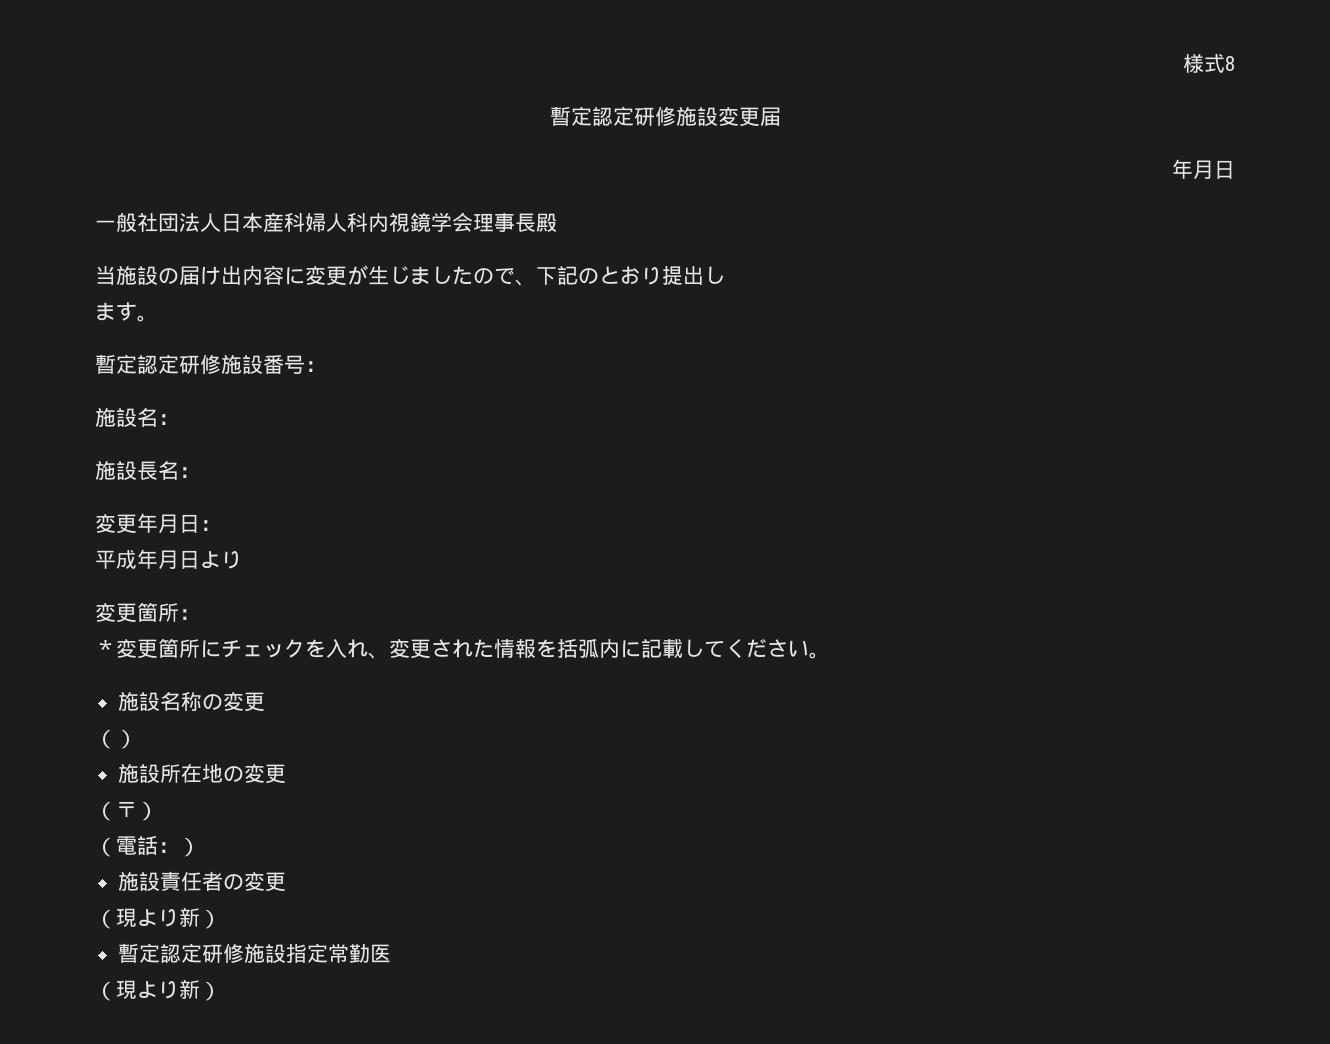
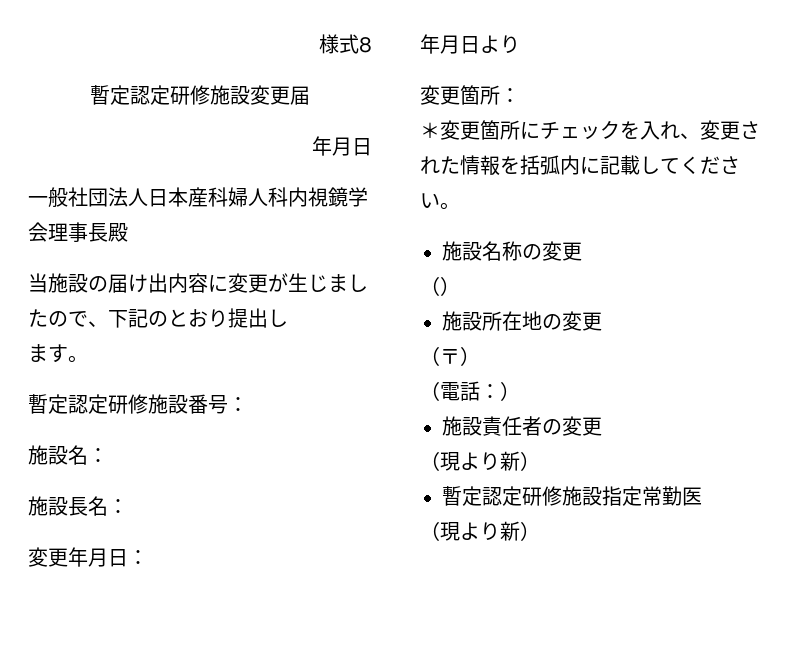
[95,550,137,569] 平成 -> (148, 557) none

